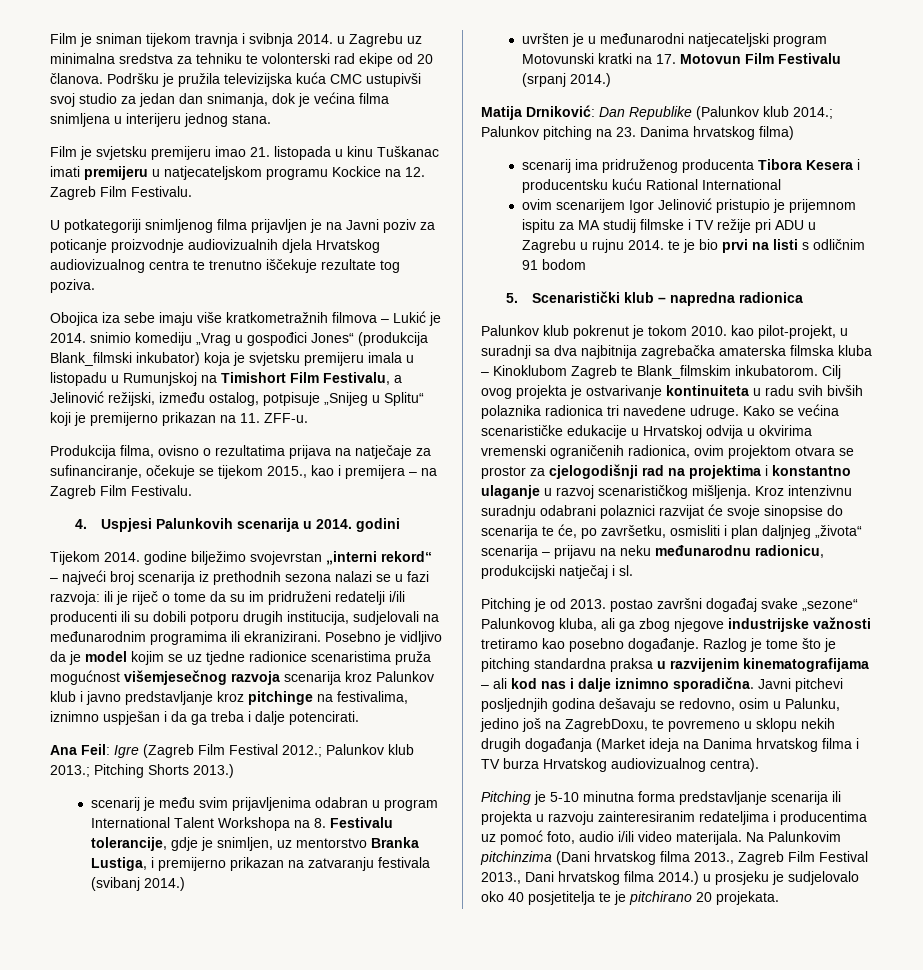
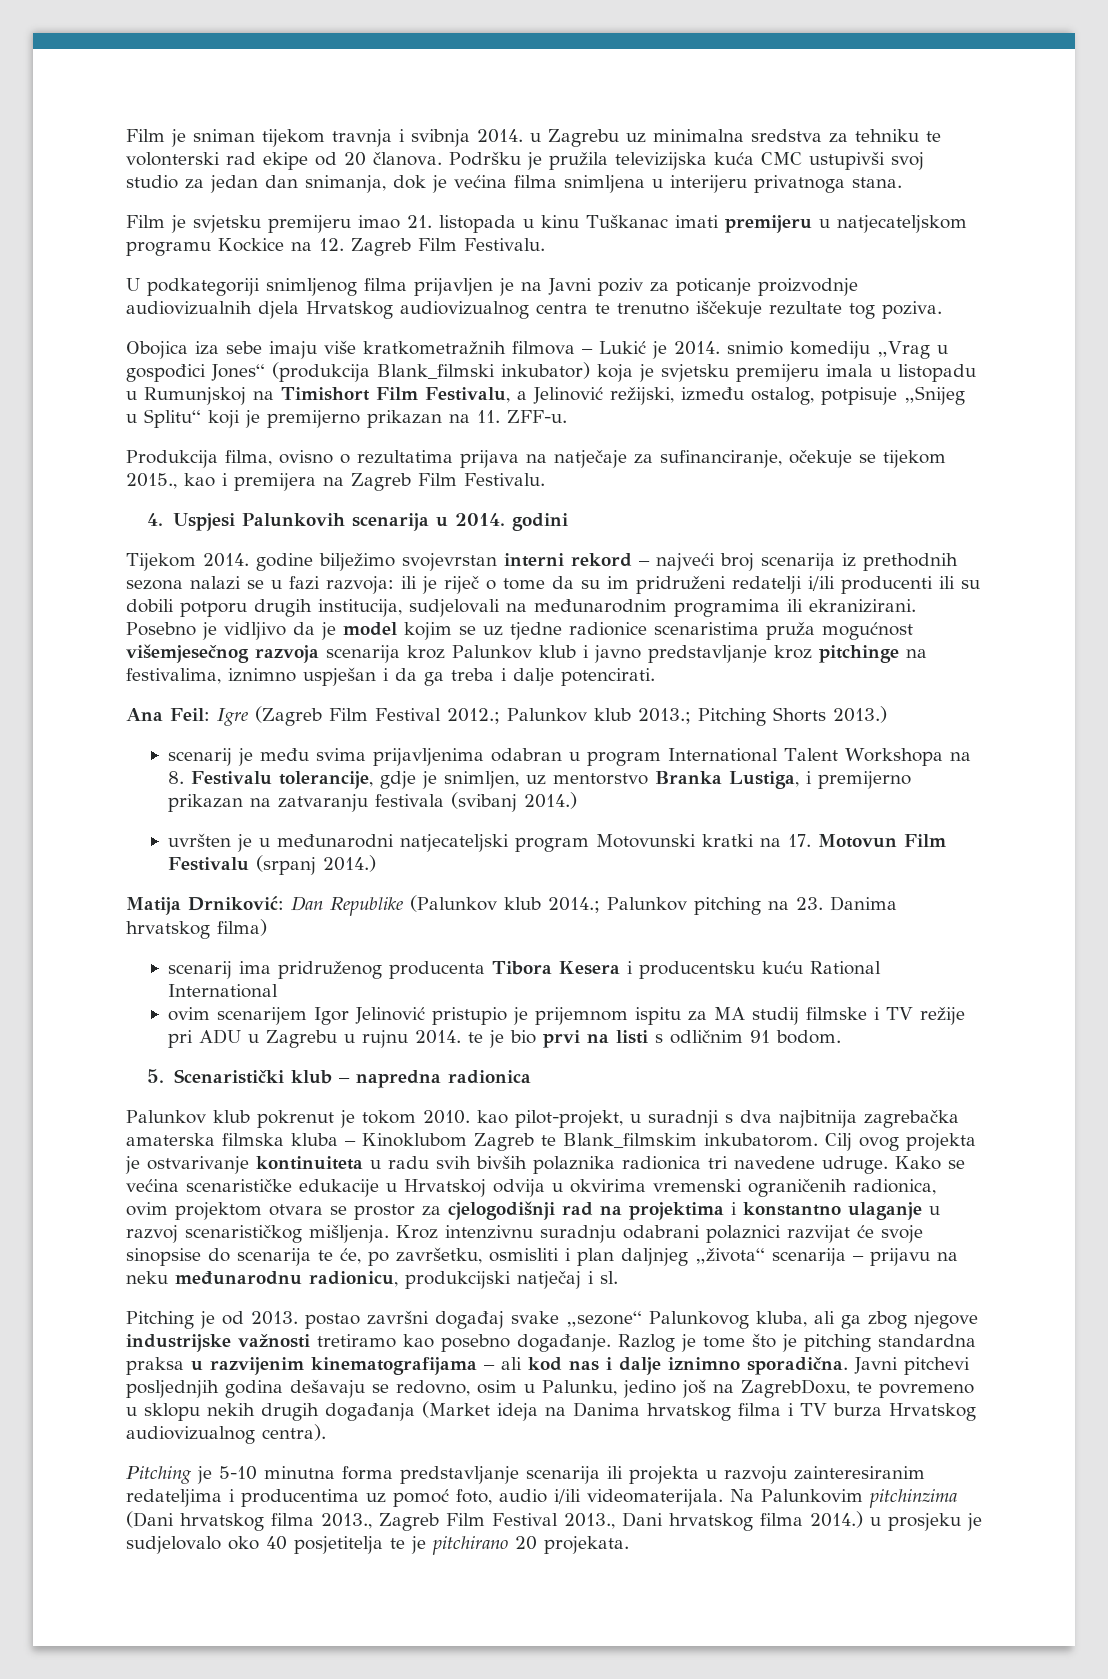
[184,113,228,127] jednog -> [754,175,845,193] privatnoga
[64,219,141,233] potkategoriji -> [147,278,260,296] podkategoriji
[409,472,417,476] – -> (316, 482) none
[326,551,432,565] „interni rekord“ -> [504,553,632,567] interni rekord
[198,797,228,808] svim -> [316,748,367,761] svima
[541,259,586,270] bodom -> [776,1030,842,1044] bodom.
[535,348,550,356] sa -> [725,1114,733,1123] s
[638,831,742,845] video materijala. -> [587,1489,723,1507] videomaterijala.

